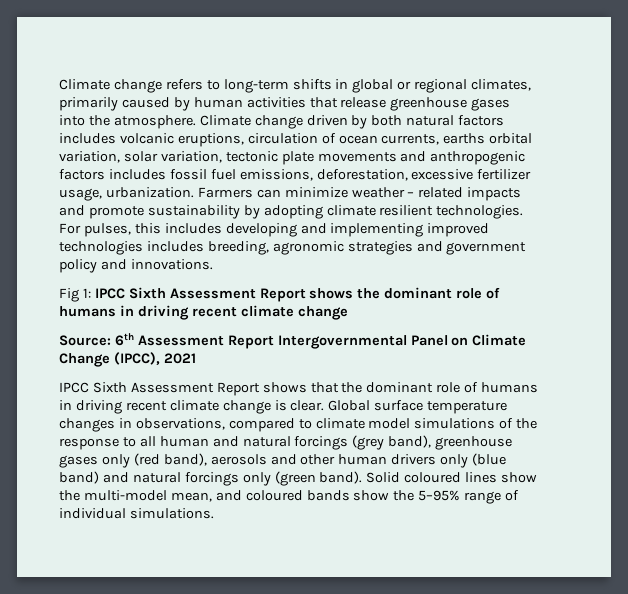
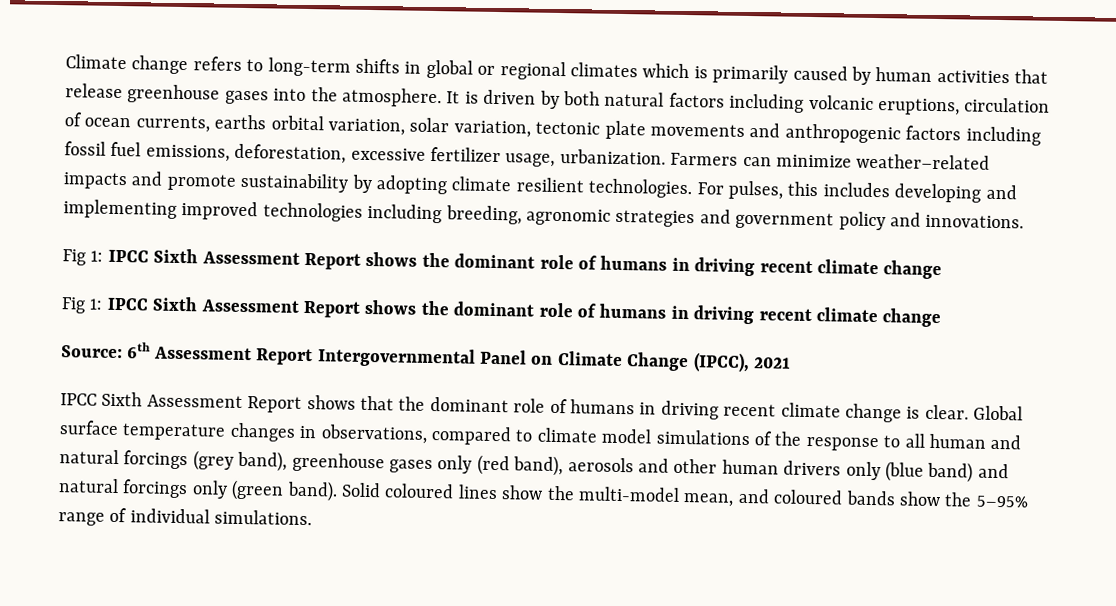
[471,79,532,91] climates, -> [569,62,708,79] climates which is
[199,115,303,129] Climate change -> [446,91,479,104] It is
[59,133,116,144] includes -> [729,93,805,113] including
[108,169,166,180] includes -> [965,126,1041,146] including
[351,187,464,198] weather – related -> [856,153,991,170] weather–related
[146,241,204,252] includes -> [367,203,443,224] including
(348, 313) none -> [61,296,942,328] // Fig 1: IPCC Sixth Assessment Report shows the dominant role of humans in driving recent climate change

